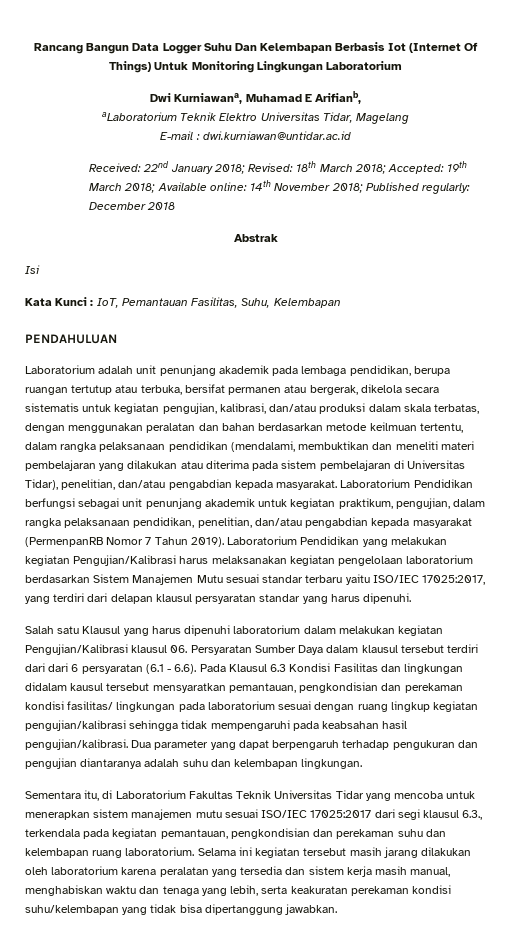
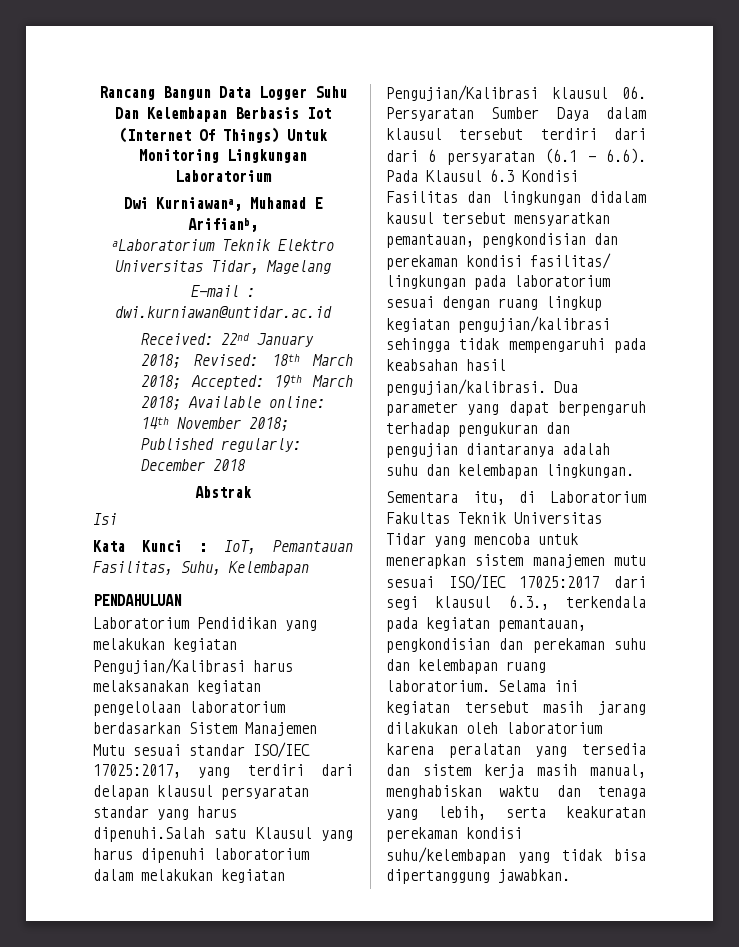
[98,365,450,376] [25,384,440,395] [25,403,480,414] [25,422,463,433] [25,441,474,452] [25,460,466,471] [25,479,473,490] [25,498,486,509] [25,517,472,528] [25,536,298,547] adalah unit penunjang akademik pada lembaga pendidikan, berupa ruangan tertutup atau terbuka, bersifat permanen atau bergerak, dikelola secara sistematis untuk kegiatan pengujian, kalibrasi, dan/atau produksi dalam skala terbatas, dengan menggunakan peralatan dan bahan berdasarkan metode keilmuan tertentu, dalam rangka pelaksanaan pendidikan (mendalami, membuktikan dan meneliti materi pembelajaran yang dilakukan atau diterima pada sistem pembelajaran di Universitas Tidar), penelitian, dan/atau pengabdian kepada masyarakat. Laboratorium Pendidikan berfungsi sebagai unit penunjang akademik untuk kegiatan praktikum, pengujian, dalam rangka pelaksanaan pendidikan, penelitian, dan/atau pengabdian kepada masyarakat (PermenpanRB Nomor 7 Tahun 2019). Laboratorium -> (189, 623) none
[305,574,370,585] terbaru yaitu -> (245, 750) none
[363,593,412,604] [25,626,54,634] dipenuhi. // Salah -> [93,827,205,842] dipenuhi.Salah

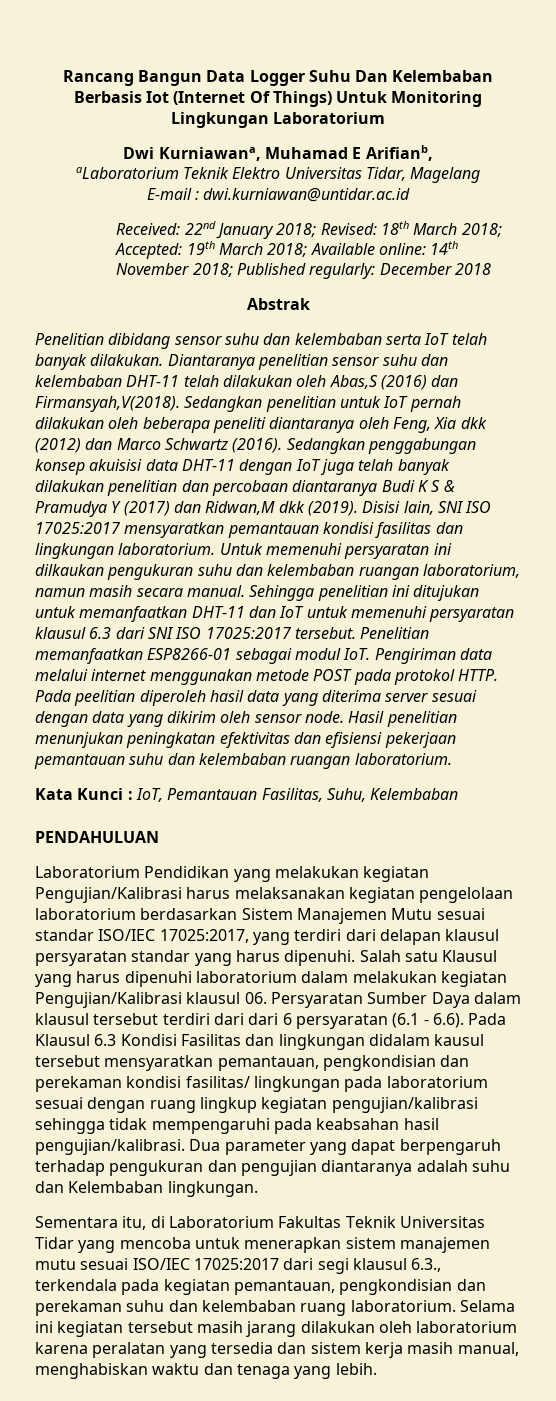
[147,107,227,122] Kelembapan -> [392,70,494,82] Kelembaban
[93,513,117,525] Isi -> [35,333,487,349] [35,354,448,370] [35,375,459,390] [35,396,461,412] [35,417,487,433] [35,438,476,454] [35,459,450,475] [35,480,455,496] [35,501,492,517] [35,522,463,538] [35,543,452,559] [35,564,520,580] [35,585,480,601] [35,606,515,622] [35,627,430,639] [35,648,492,664] [35,669,499,685] [35,690,477,706] [35,711,457,727] [35,732,456,748] [34,753,452,769] Penelitian dibidang sensor suhu dan kelembaban serta IoT telah banyak dilakukan. Diantaranya penelitian sensor suhu dan kelembaban DHT-11 telah dilakukan oleh Abas,S (2016) dan Firmansyah,V(2018). Sedangkan penelitian untuk IoT pernah dilakukan oleh beberapa peneliti diantaranya oleh Feng, Xia dkk (2012) dan Marco Schwartz (2016). Sedangkan penggabungan konsep akuisisi data DHT-11 dengan IoT juga telah banyak dilakukan penelitian dan percobaan diantaranya Budi K S & Pramudya Y (2017) dan Ridwan,M dkk (2019). Disisi lain, SNI ISO 17025:2017 mensyaratkan pemantauan kondisi fasilitas dan lingkungan laboratorium. Untuk memenuhi persyaratan ini dilkaukan pengukuran suhu dan kelembaban ruangan laboratorium, namun masih secara manual. Sehingga penelitian ini ditujukan untuk memanfaatkan DHT-11 dan IoT untuk memenuhi persyaratan klausul 6.3 dari SNI ISO 17025:2017 tersebut. Penelitian memanfaatkan ESP8266-01 sebagai modul IoT. Pengiriman data melalui internet menggunakan metode POST pada protokol HTTP. Pada peelitian diperoleh hasil data yang diterima server sesuai dengan data yang dikirim oleh sensor node. Hasil penelitian menunjukan peningkatan efektivitas dan efisiensi pekerjaan pemantauan suhu dan kelembaban ruangan laboratorium.
[228,561,309,576] Kelembapan -> [370,788,459,800] Kelembaban
[93,827,205,842] dipenuhi.Salah -> [284,950,401,966] dipenuhi. Salah
[458,464,538,479] kelembapan -> [68,1181,164,1193] Kelembaban
[418,659,498,674] kelembapan -> [201,1300,296,1312] kelembaban
[438,806,646,820] [386,827,522,842] [386,847,646,864] [386,869,570,884] lebih, serta keakuratan perekaman kondisi suhu/kelembapan yang tidak bisa dipertanggung jawabkan. -> [335,1363,377,1375] lebih.

